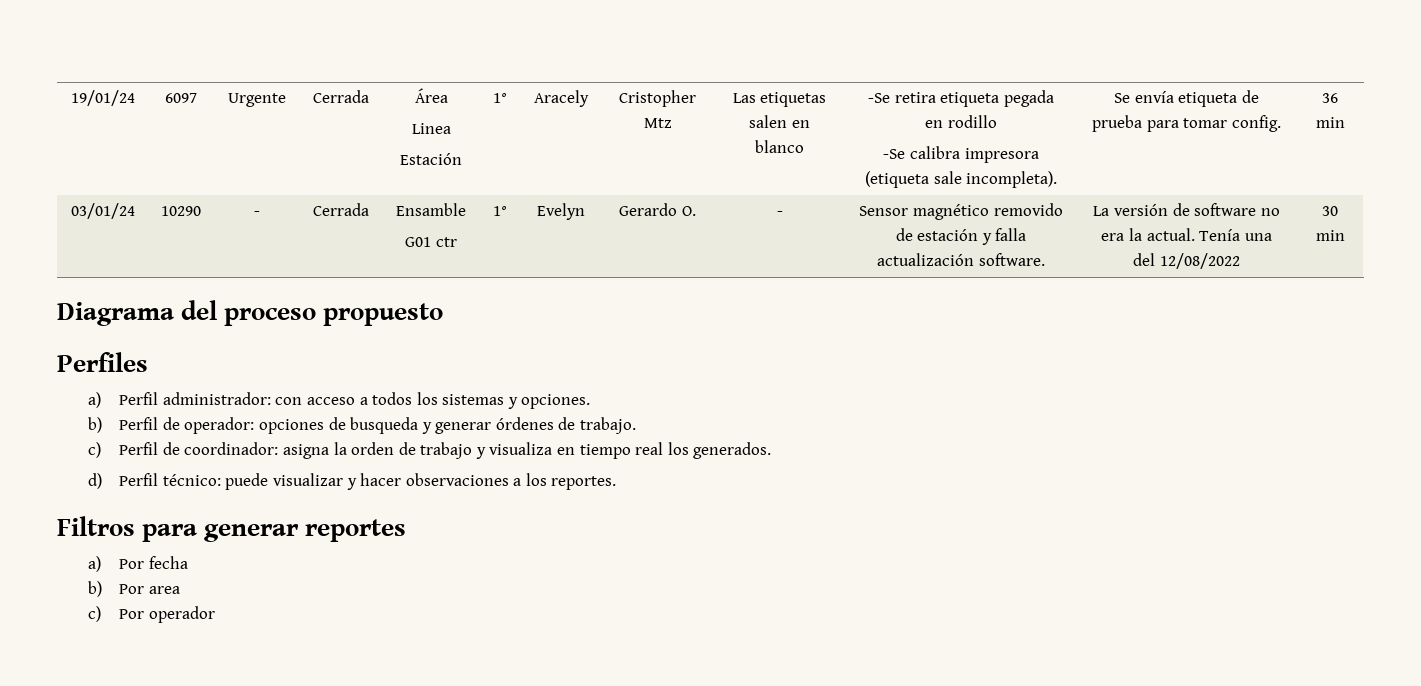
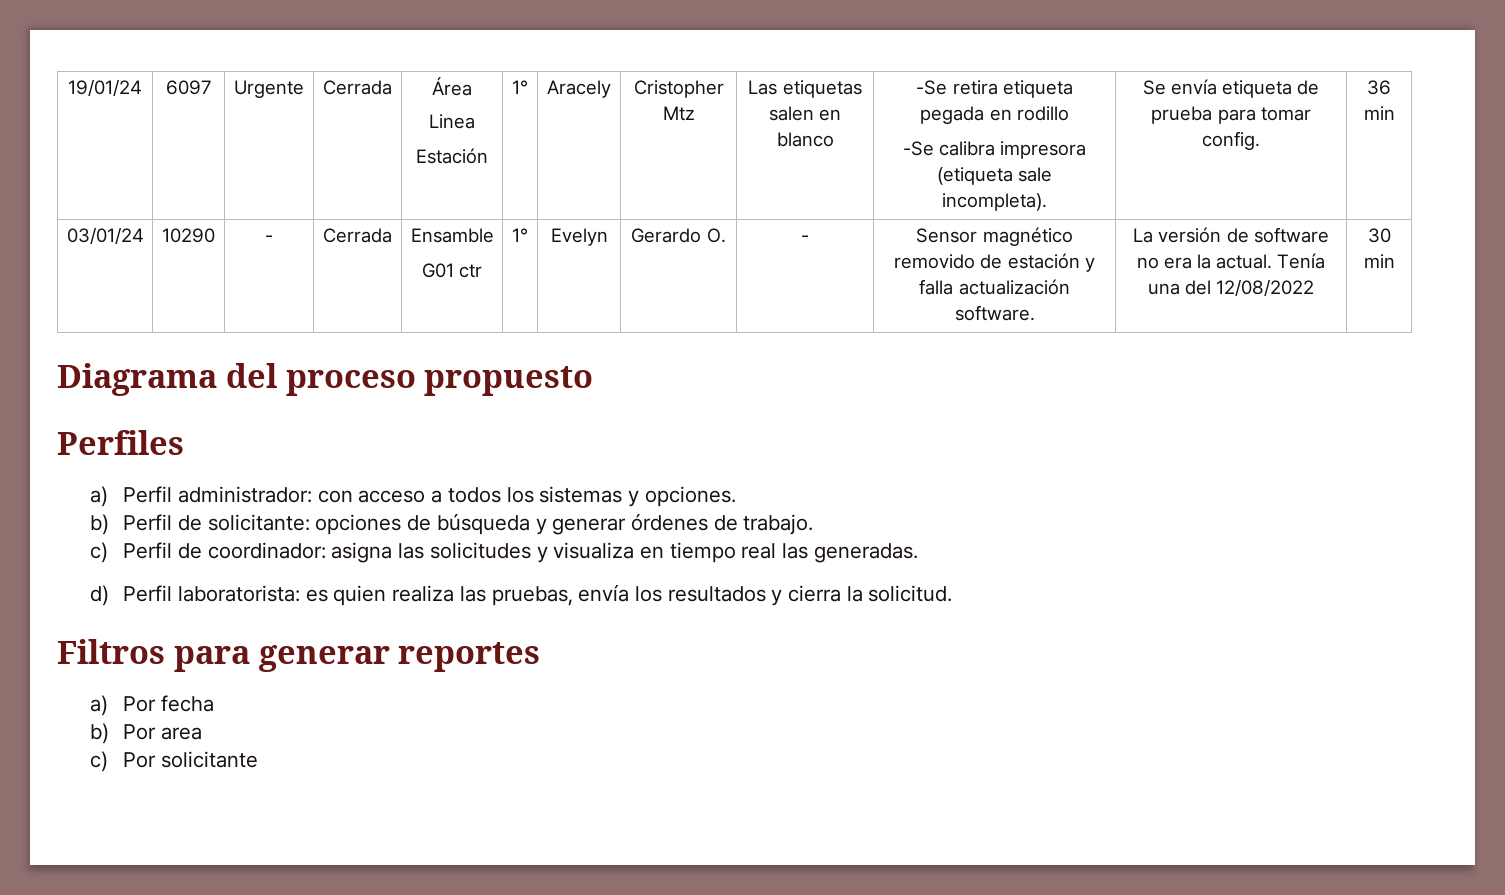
[184,417,255,434] operador: -> [207,514,310,531] solicitante:
[350,417,419,434] busqueda -> [436,513,530,535] búsqueda
[333,442,473,459] la orden de trabajo -> [398,542,531,559] las solicitudes
[667,442,772,459] los generados. -> [781,543,918,563] las generadas.
[162,473,617,490] técnico: puede visualizar y hacer observaciones a los reportes. -> [178,584,953,606] laboratorista: es quien realiza las pruebas, envía los resultados y cierra la solicitud.
[148,606,215,623] operador -> [161,751,259,768] solicitante

